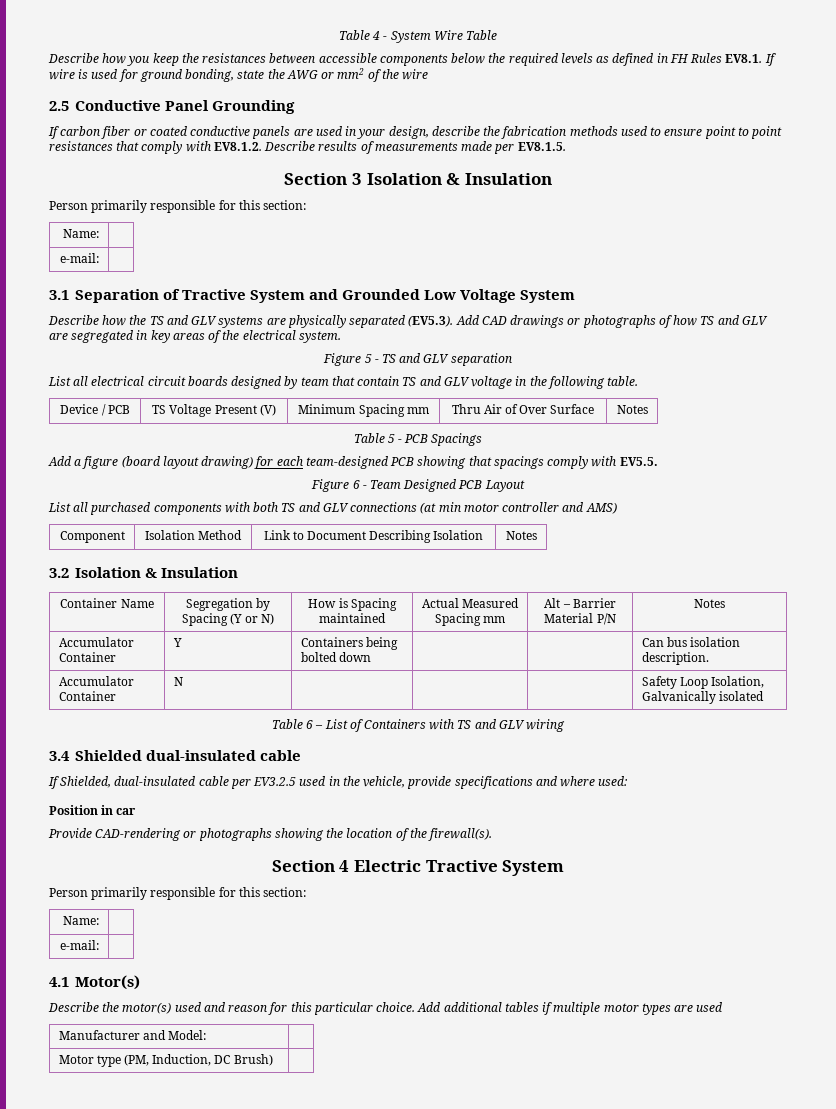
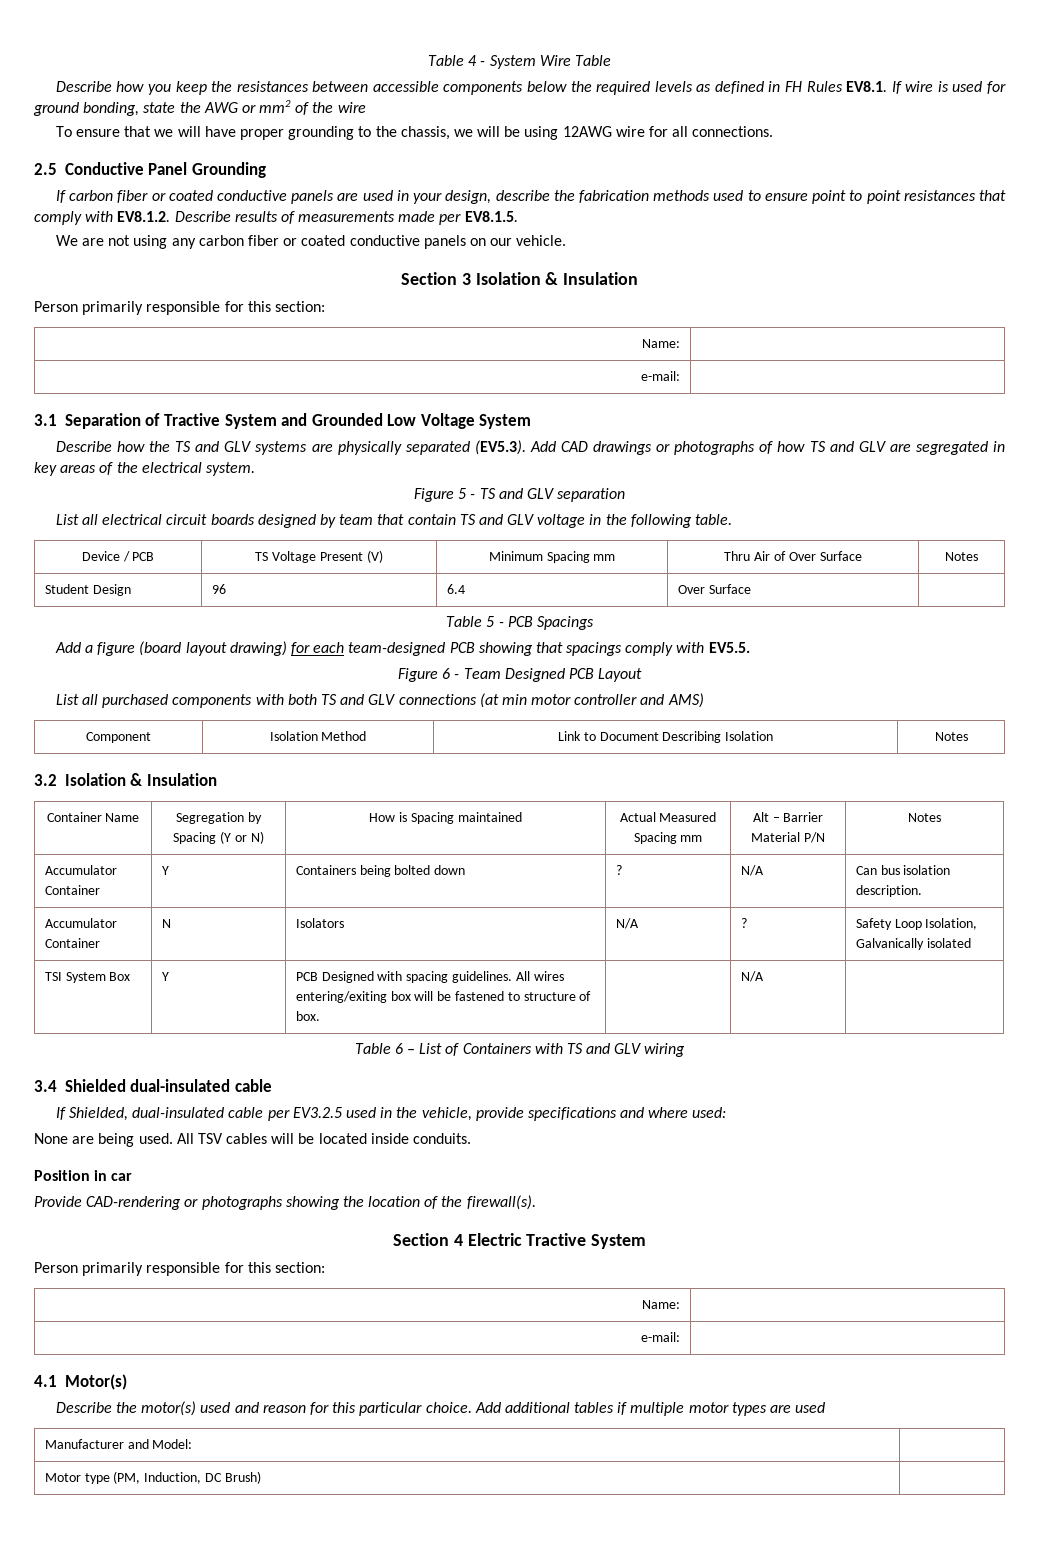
(429, 74) none -> [55,126,774,140] // To ensure that we will have proper grounding to the chassis, we will be using 12AWG wire for all connections.
(566, 146) none -> [55,235,567,249] // We are not using any carbon fiber or coated conductive panels on our vehicle.
(648, 409) none -> [44,584,131,596] [211,584,226,594] [446,584,465,594] [677,584,751,594] // Student Design | 96 | 6.4 | Over Surface |
(371, 657) | -> [615,865,622,875] [740,865,764,876] ? | N/A
(183, 681) | | -> [295,918,344,928] [615,918,639,929] [740,918,747,928] Isolators | N/A | ?
(764, 696) none -> [44,972,131,983] [161,972,169,981] [295,971,564,983] [295,991,592,1003] [295,1011,320,1021] [740,971,764,982] // TSI System Box | Y | PCB Designed with spacing guidelines. All wires entering/exiting box will be fastened to structure of box. | | N/A |
(628, 781) none -> [34,1133,472,1147] // None are being used. All TSV cables will be located inside conduits.

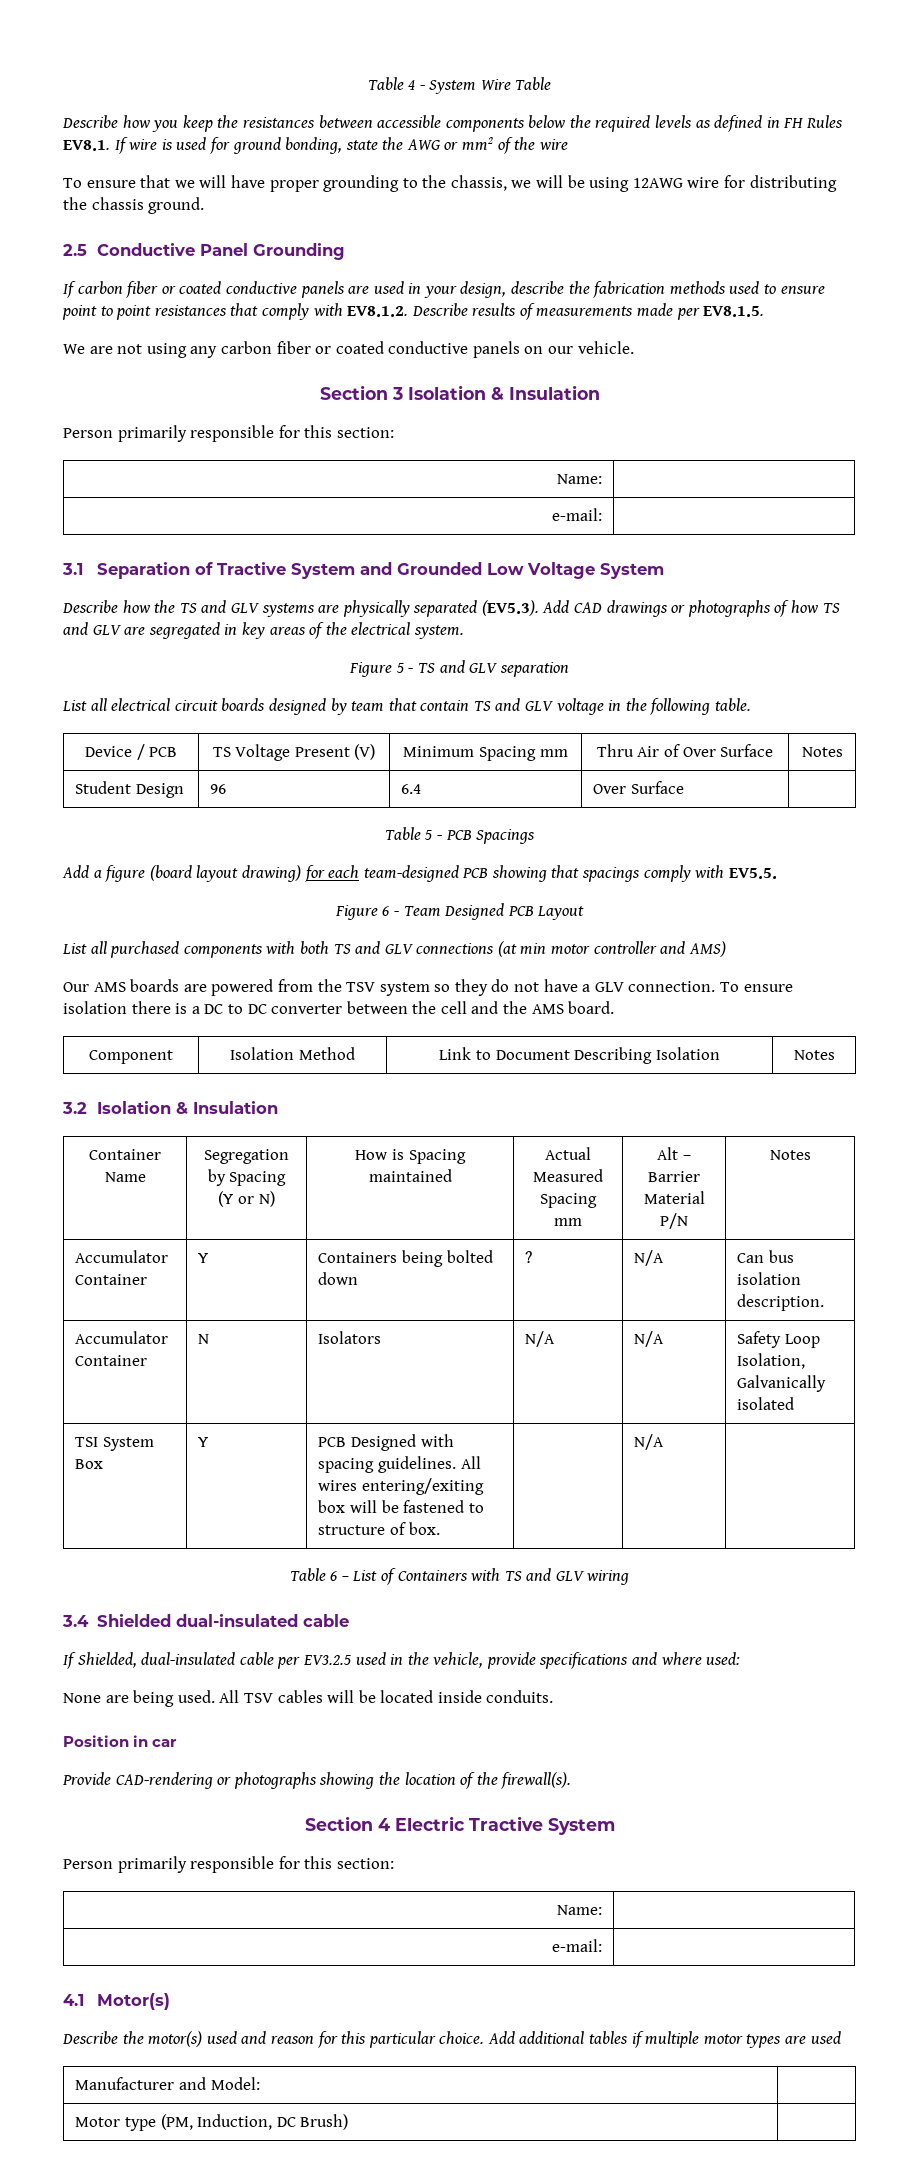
[672,126,774,137] all connections. -> [749,175,837,192] [63,197,205,214] distributing the chassis ground.
(704, 700) none -> [63,979,793,996] [63,1001,615,1014] // Our AMS boards are powered from the TSV system so they do not have a GLV connection. To ensure isolation there is a DC to DC converter between the cell and the AMS board.
[740,918,747,928] ? -> [634,1331,665,1347] N/A

